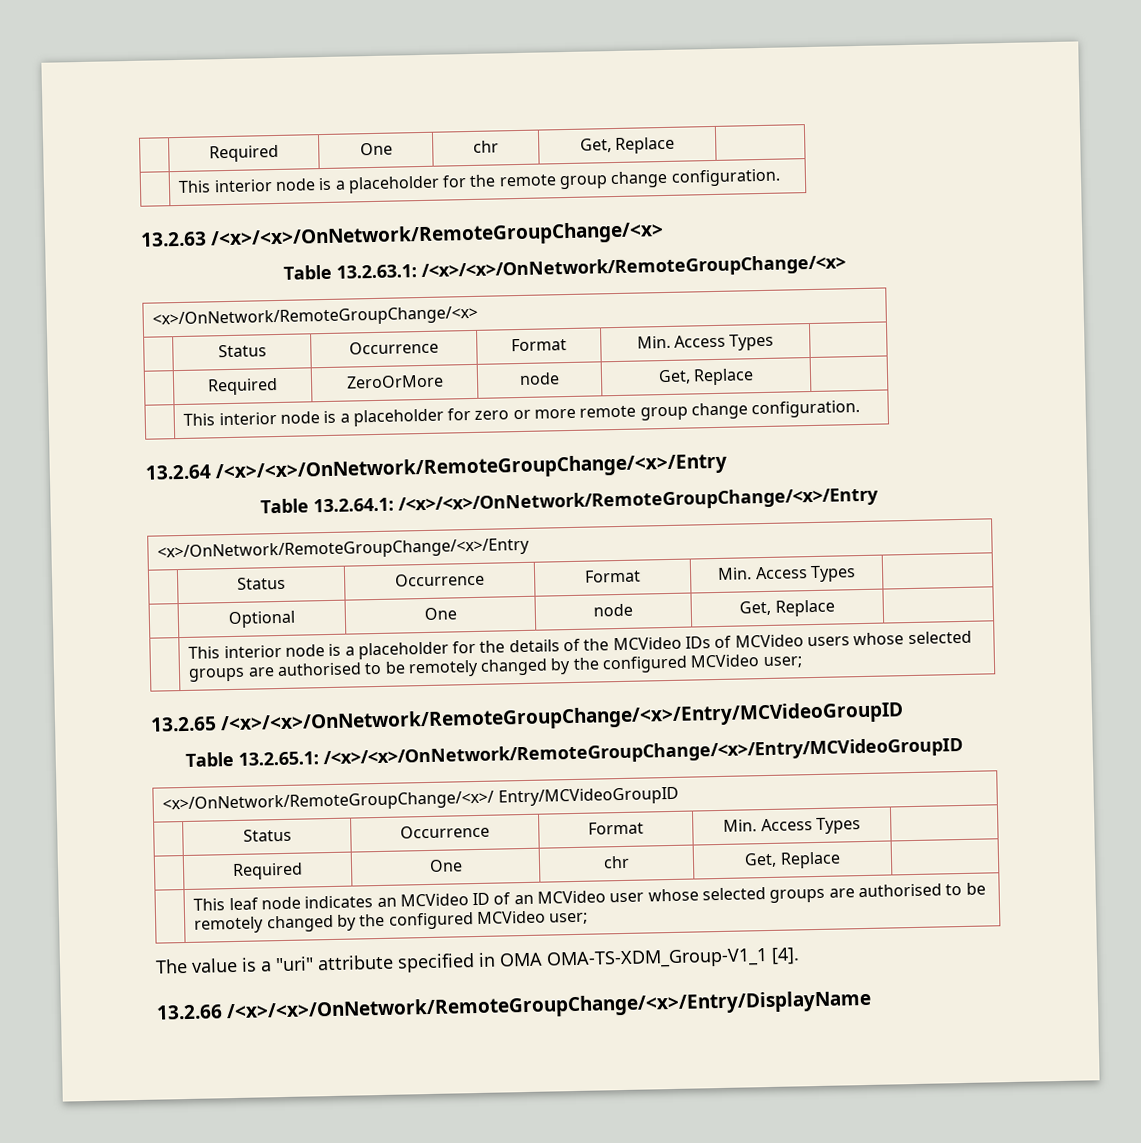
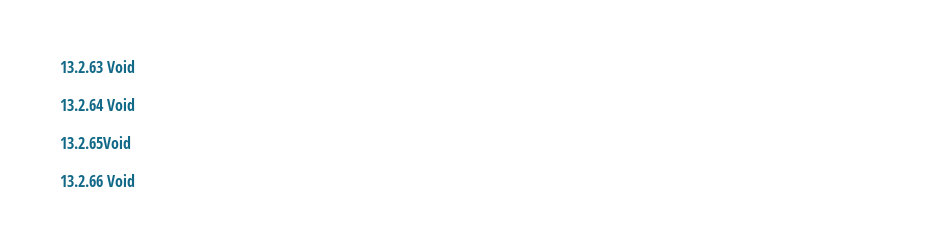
[209,144,279,163] [359,142,393,156] [473,140,499,153] [579,136,676,154] [178,168,781,194] [140,221,665,251] [282,254,846,282] [152,305,479,329] [217,344,267,358] [349,340,439,355] [511,338,567,352] [636,333,775,351] [207,378,278,396] [345,374,444,389] [519,372,560,385] [657,368,755,386] [183,399,861,427] [145,452,728,484] [260,486,879,515] [157,537,531,562] [237,576,286,590] [395,572,485,587] [584,569,641,583] [717,565,856,583] [228,610,296,629] [423,607,457,621] [593,603,633,617] [739,599,835,617] [188,630,972,660] [188,654,803,682] [150,701,905,736] [185,736,963,769] [162,786,679,814] [242,828,292,842] [400,824,490,839] [588,821,644,835] [723,817,861,835] [232,862,303,881] [428,859,463,872] [603,855,630,869] [744,851,841,869] [193,882,986,911] [194,910,589,934] [155,947,800,974] | Required | One | chr | Get, Replace | // | This interior node is a placeholder for the remote group change configuration. // 13.2.63 /<x>/<x>/OnNetwork/RemoteGroupChange/<x> // Table 13.2.63.1: /<x>/<x>/OnNetwork/RemoteGroupChange/<x> // <x>/OnNetwork/RemoteGroupChange/<x> // | Status | Occurrence | Format | Min. Access Types | // | Required | ZeroOrMore | node | Get, Replace | // | This interior node is a placeholder for zero or more remote group change configuration. // 13.2.64 /<x>/<x>/OnNetwork/RemoteGroupChange/<x>/Entry // Table 13.2.64.1: /<x>/<x>/OnNetwork/RemoteGroupChange/<x>/Entry // <x>/OnNetwork/RemoteGroupChange/<x>/Entry // | Status | Occurrence | Format | Min. Access Types | // | Optional | One | node | Get, Replace | // | This interior node is a placeholder for the details of the MCVideo IDs of MCVideo users whose selected groups are authorised to be remotely changed by the configured MCVideo user; // 13.2.65 /<x>/<x>/OnNetwork/RemoteGroupChange/<x>/Entry/MCVideoGroupID // Table 13.2.65.1: /<x>/<x>/OnNetwork/RemoteGroupChange/<x>/Entry/MCVideoGroupID // <x>/OnNetwork/RemoteGroupChange/<x>/ Entry/MCVideoGroupID // | Status | Occurrence | Format | Min. Access Types | // | Required | One | chr | Get, Replace | // | This leaf node indicates an MCVideo ID of an MCVideo user whose selected groups are authorised to be remotely changed by the configured MCVideo user; // The value is a "uri" attribute specified in OMA OMA-TS-XDM_Group-V1_1 [4]. -> [60,60,136,73] [60,98,136,111] [60,136,131,149] 13.2.63 Void // 13.2.64 Void // 13.2.65Void
[226,989,873,1024] /<x>/<x>/OnNetwork/RemoteGroupChange/<x>/Entry/DisplayName -> [107,174,136,187] Void

